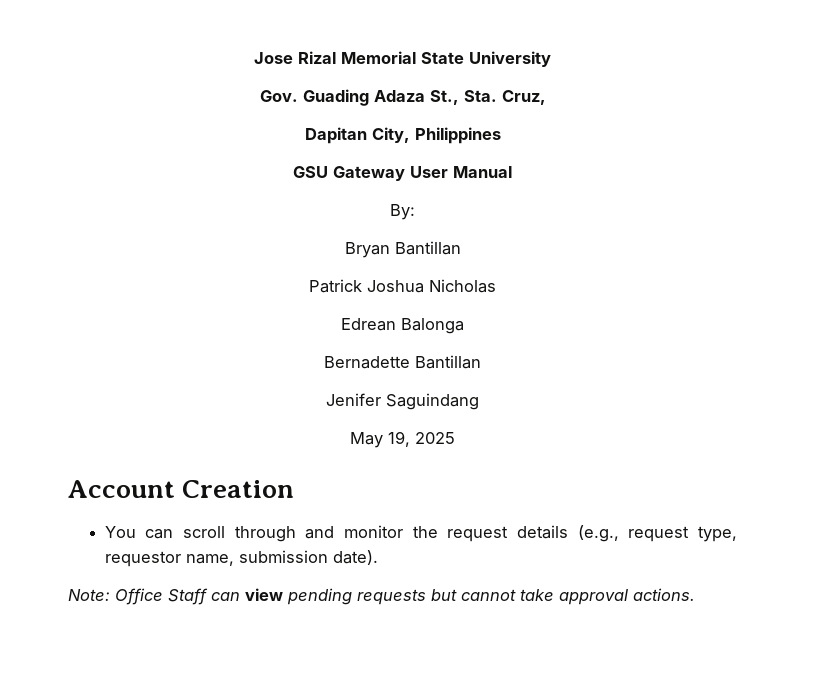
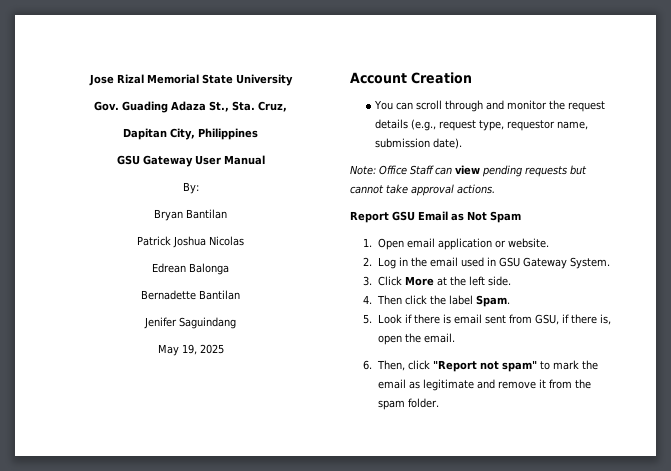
[394,241,461,255] Bantillan -> [186,209,227,219] Bantilan
[429,279,496,293] Nicholas -> [209,236,244,246] Nicolas
[415,355,481,369] Bantillan -> [199,290,240,300] Bantilan
(695, 594) none -> [350,211,521,223] [363,238,549,250] [363,257,610,269] [363,276,511,286] [363,295,510,307] [363,314,611,325] [377,333,455,345] [363,360,598,372] [377,379,591,391] [377,398,439,410] // Report GSU Email as Not Spam // 1. Open email application or website. // 2. Log in the email used in GSU Gateway System. // 3. Click More at the left side. // 4. Then click the label Spam. // 5. Look if there is email sent from GSU, if there is, open the email. // 6. Then, click "Report not spam" to mark the email as legitimate and remove it from the spam folder.

